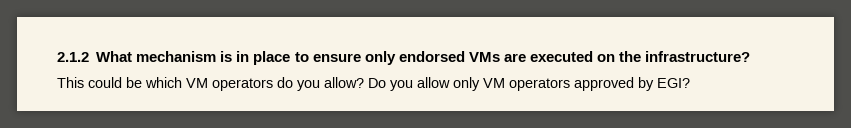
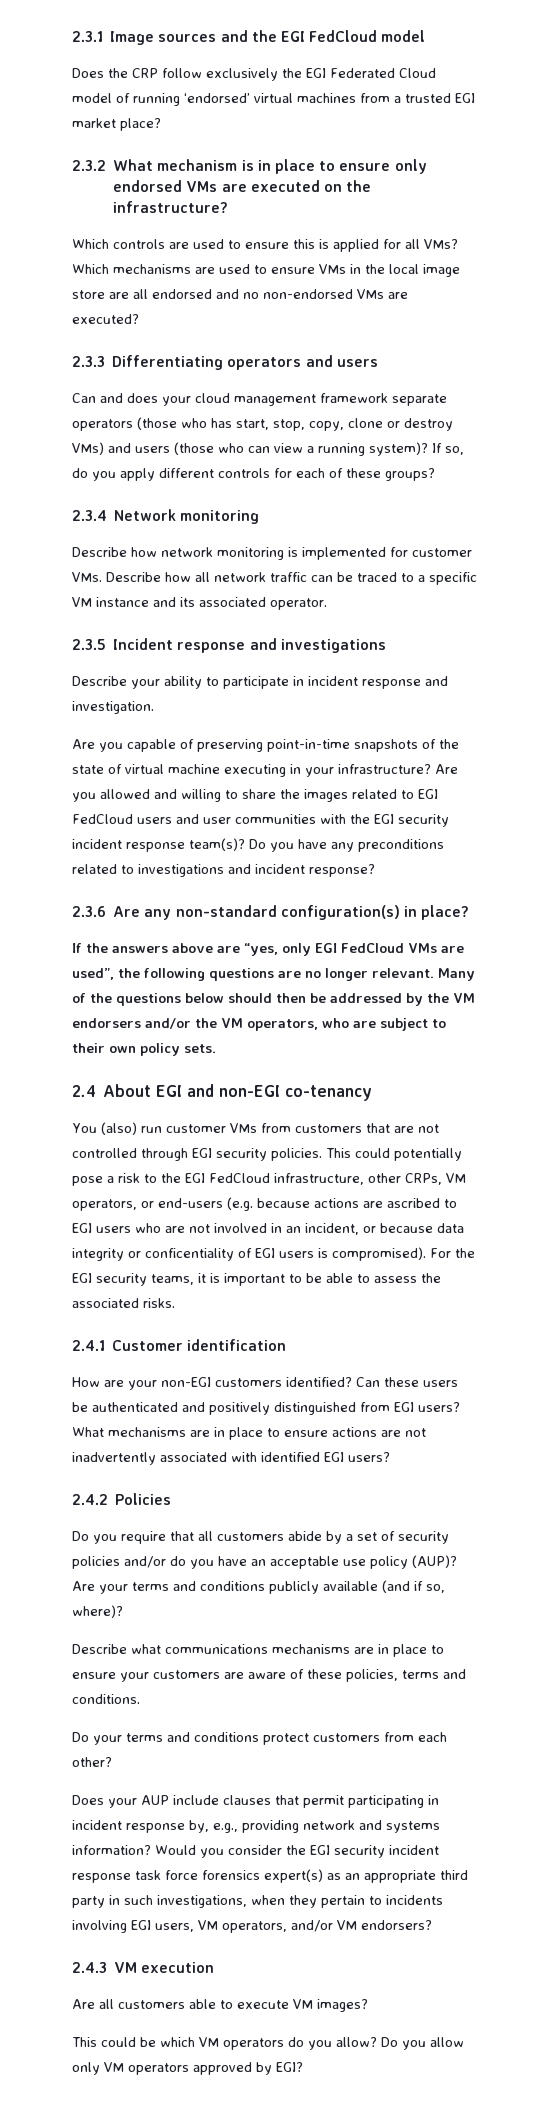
[57,52,89,62] 2.1.2 -> [72,30,426,45] [72,68,436,81] [72,93,475,106] [72,118,161,131] [72,160,106,171] 2.3.1 Image sources and the EGI FedCloud model // Does the CRP follow exclusively the EGI Federated Cloud model of running ‘endorsed’ virtual machines from a trusted EGI market place? // 2.3.2
(750, 56) none -> [72,239,458,252] [72,264,460,277] [72,289,408,299] [72,314,139,324] [72,355,378,370] [72,393,447,406] [72,417,453,431] [72,442,464,456] [72,468,435,481] [72,509,260,524] [72,547,472,560] [72,572,477,585] [72,597,327,610] [72,638,386,653] [72,676,448,689] [72,701,154,714] [72,739,459,752] [72,764,458,777] [72,789,438,802] [72,814,449,827] [72,838,444,852] [72,864,375,877] [72,905,470,920] [72,943,464,956] [72,968,475,981] [72,993,475,1006] [72,1018,446,1031] [72,1043,216,1056] [72,1084,373,1101] [72,1122,439,1135] [72,1148,462,1161] [72,1173,466,1186] [72,1197,457,1211] [72,1223,464,1235] [72,1247,475,1261] [72,1273,441,1286] [72,1298,175,1308] [72,1339,287,1351] [72,1377,458,1390] [72,1402,460,1415] [72,1427,426,1440] [72,1452,390,1465] [72,1493,172,1505] [72,1531,449,1544] [72,1555,457,1569] [72,1580,445,1594] [72,1605,123,1618] [72,1644,444,1657] [72,1669,466,1682] [72,1694,140,1704] [72,1732,447,1745] [72,1757,112,1767] [72,1795,439,1808] [72,1820,440,1833] [72,1845,439,1858] [72,1869,468,1883] [72,1895,443,1908] [72,1920,432,1933] [72,1962,215,1973] [72,1999,368,2012] // Which controls are used to ensure this is applied for all VMs? Which mechanisms are used to ensure VMs in the local image store are all endorsed and no non-endorsed VMs are executed? // 2.3.3 Differentiating operators and users // Can and does your cloud management framework separate operators (those who has start, stop, copy, clone or destroy VMs) and users (those who can view a running system)? If so, do you apply different controls for each of these groups? // 2.3.4 Network monitoring // Describe how network monitoring is implemented for customer VMs. Describe how all network traffic can be traced to a specific VM instance and its associated operator. // 2.3.5 Incident response and investigations // Describe your ability to participate in incident response and investigation. // Are you capable of preserving point-in-time snapshots of the state of virtual machine executing in your infrastructure? Are you allowed and willing to share the images related to EGI FedCloud users and user communities with the EGI security incident response team(s)? Do you have any preconditions related to investigations and incident response? // 2.3.6 Are any non-standard configuration(s) in place? // If the answers above are “yes, only EGI FedCloud VMs are used”, the following questions are no longer relevant. Many of the questions below should then be addressed by the VM endorsers and/or the VM operators, who are subject to their own policy sets. // 2.4 About EGI and non-EGI co-tenancy // You (also) run customer VMs from customers that are not controlled through EGI security policies. This could potentially pose a risk to the EGI FedCloud infrastructure, other CRPs, VM operators, or end-users (e.g. because actions are ascribed to EGI users who are not involved in an incident, or because data integrity or conficentiality of EGI users is compromised). For the EGI security teams, it is important to be able to assess the associated risks. // 2.4.1 Customer identification // How are your non-EGI customers identified? Can these users be authenticated and positively distinguished from EGI users? What mechanisms are in place to ensure actions are not inadvertently associated with identified EGI users? // 2.4.2 Policies // Do you require that all customers abide by a set of security policies and/or do you have an acceptable use policy (AUP)? Are your terms and conditions publicly available (and if so, where)? // Describe what communications mechanisms are in place to ensure your customers are aware of these policies, terms and conditions. // Do your terms and conditions protect customers from each other? // Does your AUP include clauses that permit participating in incident response by, e.g., providing network and systems information? Would you consider the EGI security incident response task force forensics expert(s) as an appropriate third party in such investigations, when they pertain to incidents involving EGI users, VM operators, and/or VM endorsers? // 2.4.3 VM execution // Are all customers able to execute VM images?

